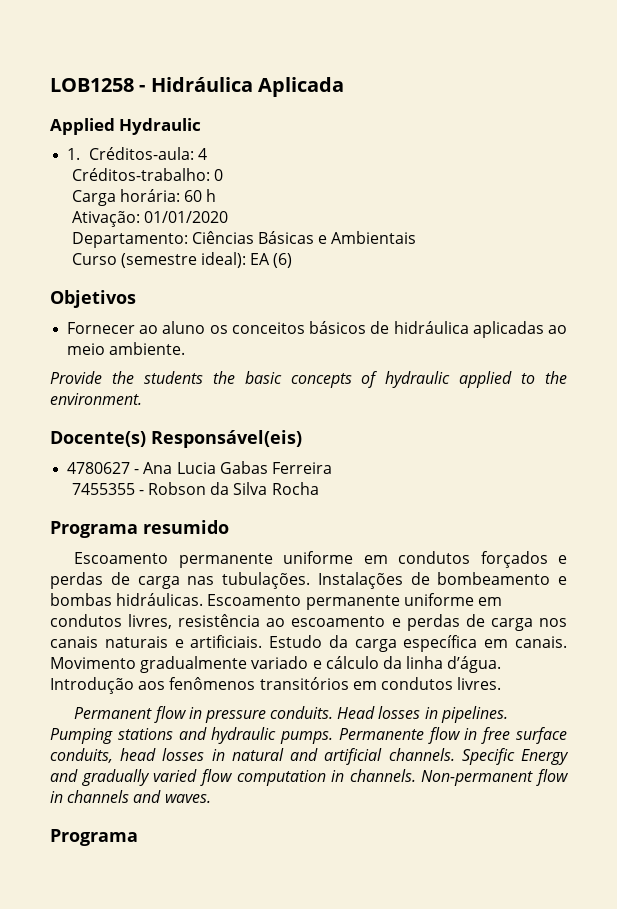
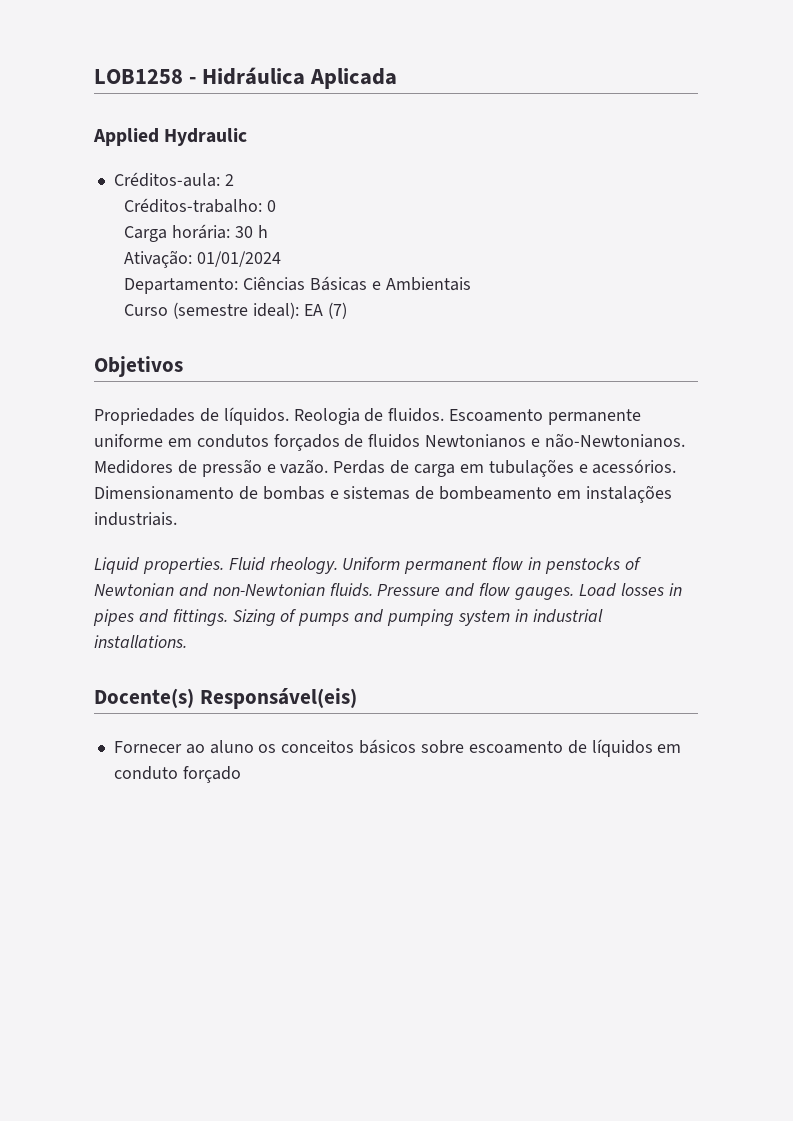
[67,147,207,160] 1. Créditos-aula: 4 -> [113,172,234,187] Créditos-aula: 2
[184,190,203,202] 60 -> [234,226,253,238] 30
[143,211,228,223] 01/01/2020 -> [197,251,282,267] 01/01/2024
[273,253,293,268] (6) -> [327,302,347,319] (7)
(136, 299) none -> [94,407,642,425] [94,433,685,451] [94,459,677,477] [94,485,672,503] [94,512,177,526] [94,557,642,574] [94,583,682,600] [93,609,603,626] [94,635,187,648] [94,688,357,709] // Propriedades de líquidos. Reologia de fluidos. Escoamento permanente uniforme em condutos forçados de fluidos Newtonianos e não-Newtonianos. Medidores de pressão e vazão. Perdas de carga em tubulações e acessórios. Dimensionamento de bombas e sistemas de bombeamento em instalações industriais. // Liquid properties. Fluid rheology. Uniform permanent flow in penstocks of Newtonian and non-Newtonian fluids. Pressure and flow gauges. Load losses in pipes and fittings. Sizing of pumps and pumping system in industrial installations. // Docente(s) Responsável(eis)
[370,321,567,338] [67,342,186,355] [50,371,567,388] [50,393,142,405] [50,430,302,448] [67,461,332,474] [71,482,319,495] [50,520,229,538] [74,551,567,568] [50,572,567,589] [50,593,502,610] [50,614,567,631] [50,635,567,652] [50,656,502,673] [50,677,502,694] [74,706,508,723] [50,727,567,744] [50,748,569,765] [50,769,569,786] [50,790,211,803] [50,829,138,846] de hidráulica aplicadas ao meio ambiente. // Provide the students the basic concepts of hydraulic applied to the environment. // Docente(s) Responsável(eis) // 4780627 - Ana Lucia Gabas Ferreira // 7455355 - Robson da Silva Rocha // Programa resumido // Escoamento permanente uniforme em condutos forçados e perdas de carga nas tubulações. Instalações de bombeamento e bombas hidráulicas. Escoamento permanente uniforme em condutos livres, resistência ao escoamento e perdas de carga nos canais naturais e artificiais. Estudo da carga específica em canais. Movimento gradualmente variado e cálculo da linha d’água. Introdução aos fenômenos transitórios em condutos livres. // Permanent flow in pressure conduits. Head losses in pipelines. Pumping stations and hydraulic pumps. Permanente flow in free surface conduits, head losses in natural and artificial channels. Specific Energy and gradually varied flow computation in channels. Non-permanent flow in channels and waves. // Programa -> [420,739,682,757] [113,766,241,783] sobre escoamento de líquidos em conduto forçado

